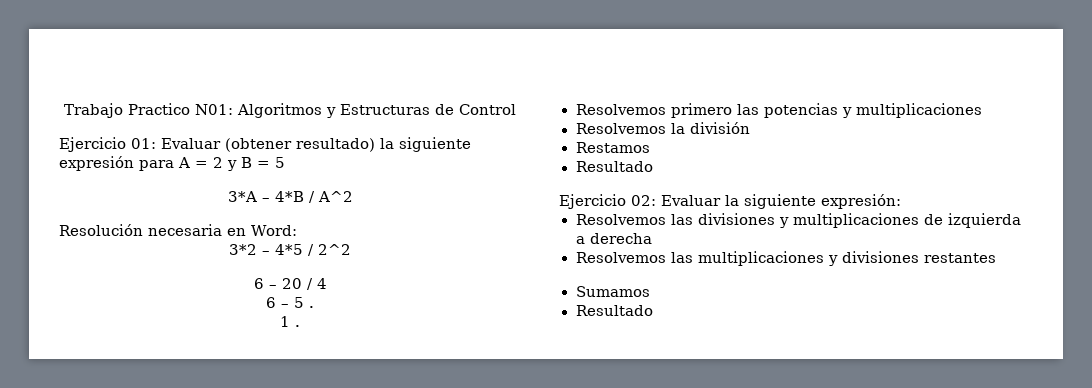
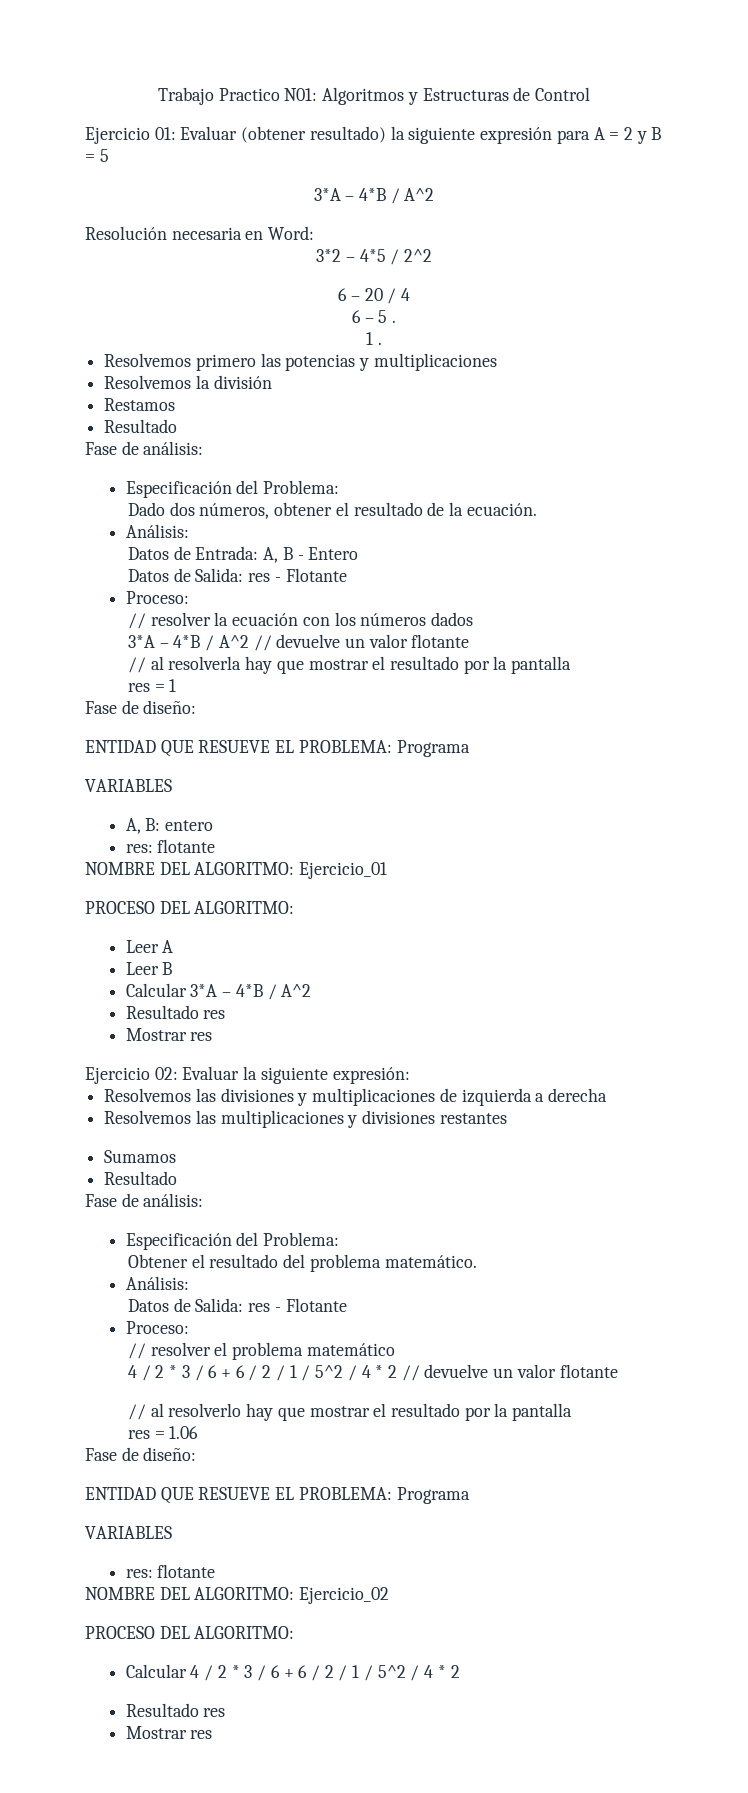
(653, 166) none -> [85,441,204,455] [125,480,340,498] [127,502,537,519] [125,524,189,538] [127,546,359,563] [127,568,347,582] [125,591,189,604] [127,612,474,629] [127,634,470,651] [127,656,572,674] [127,679,177,692] [85,700,197,714] [85,740,470,757] [85,779,172,792] [125,818,214,834] [125,839,216,853] [85,862,388,879] [85,901,295,914] [125,940,174,953] [125,962,173,975] [125,983,312,1000] [125,1005,226,1019] [125,1028,213,1041] // Fase de análisis: // Especificación del Problema: // Dado dos números, obtener el resultado de la ecuación. // Análisis: // Datos de Entrada: A, B - Entero // Datos de Salida: res - Flotante // Proceso: // // resolver la ecuación con los números dados // 3*A – 4*B / A^2 // devuelve un valor flotante // // al resolverla hay que mostrar el resultado por la pantalla // res = 1 // Fase de diseño: // ENTIDAD QUE RESUEVE EL PROBLEMA: Programa // VARIABLES // A, B: entero // res: flotante // NOMBRE DEL ALGORITMO: Ejercicio_01 // PROCESO DEL ALGORITMO: // Leer A // Leer B // Calcular 3*A – 4*B / A^2 // Resultado res // Mostrar res
(653, 310) none -> [85,1193,204,1207] [125,1232,340,1250] [127,1254,477,1272] [125,1276,189,1290] [127,1298,347,1312] [125,1321,189,1334] [127,1342,395,1360] [127,1364,618,1381] [127,1403,573,1421] [127,1426,199,1439] [85,1447,197,1461] [85,1487,470,1504] [85,1526,172,1539] [125,1564,216,1578] [85,1587,390,1604] [85,1626,295,1639] [125,1664,460,1681] [125,1703,226,1717] [125,1726,213,1739] // Fase de análisis: // Especificación del Problema: // Obtener el resultado del problema matemático. // Análisis: // Datos de Salida: res - Flotante // Proceso: // // resolver el problema matemático // 4 / 2 * 3 / 6 + 6 / 2 / 1 / 5^2 / 4 * 2 // devuelve un valor flotante // // al resolverlo hay que mostrar el resultado por la pantalla // res = 1.06 // Fase de diseño: // ENTIDAD QUE RESUEVE EL PROBLEMA: Programa // VARIABLES // res: flotante // NOMBRE DEL ALGORITMO: Ejercicio_02 // PROCESO DEL ALGORITMO: // Calcular 4 / 2 * 3 / 6 + 6 / 2 / 1 / 5^2 / 4 * 2 // Resultado res // Mostrar res

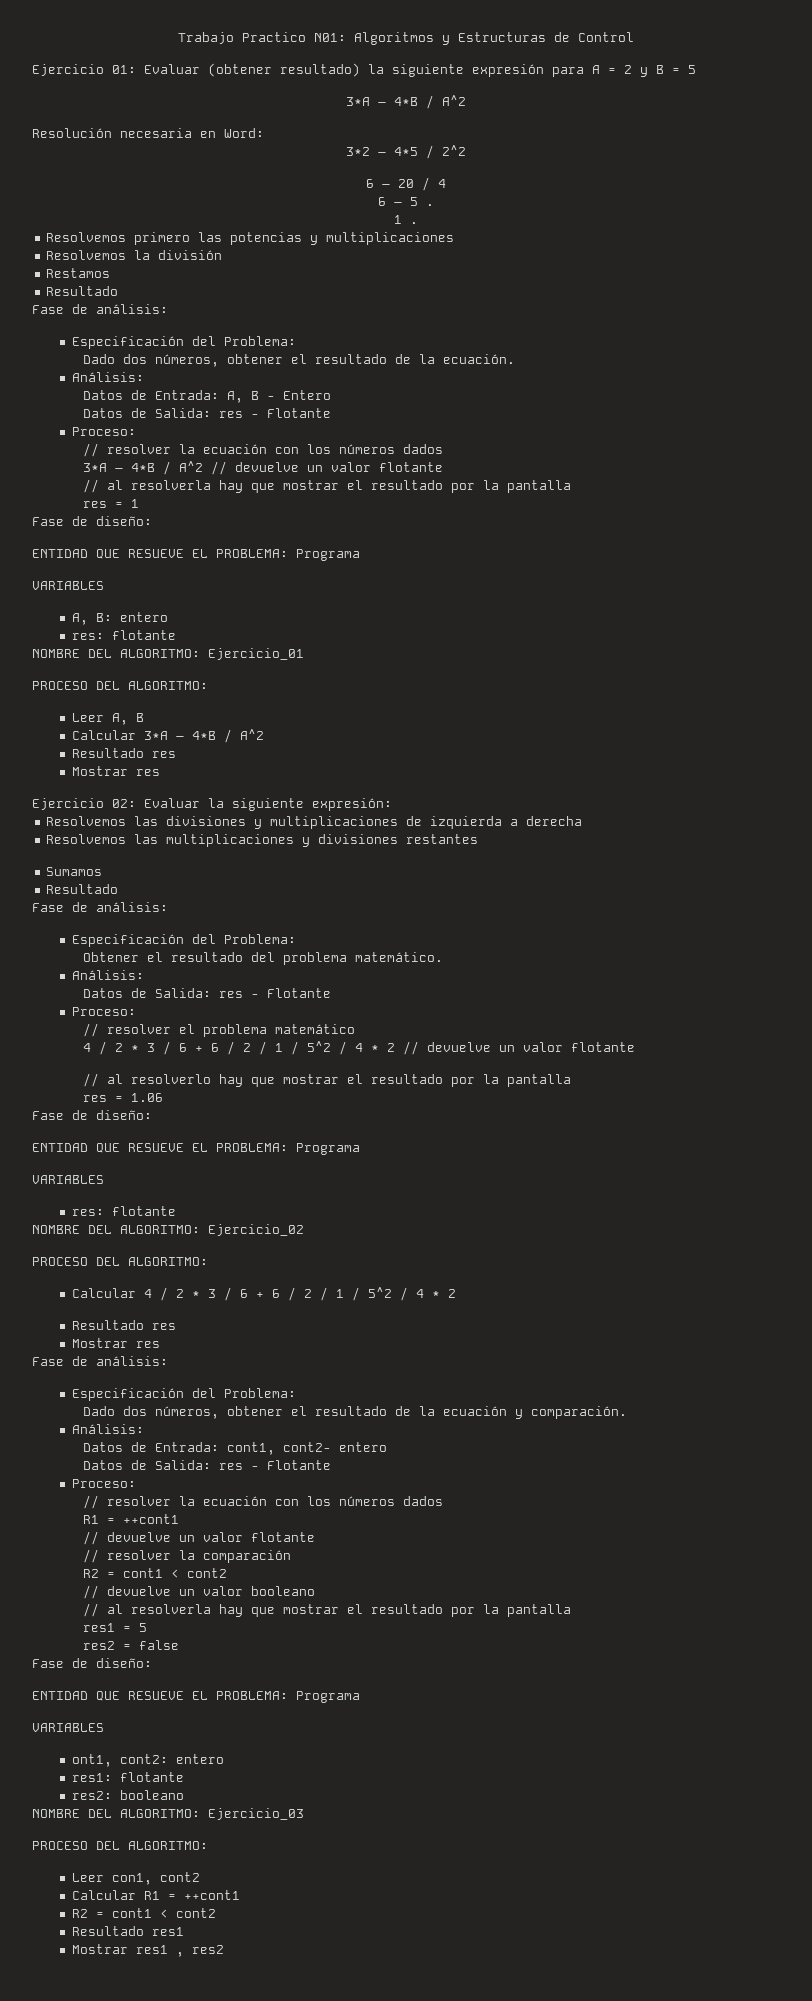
[162,940,174,953] [125,962,159,975] A // Leer -> [112,713,129,725] A,
(213, 1734) none -> [32,1356,168,1366] [72,1388,297,1401] [83,1406,628,1419] [72,1424,145,1434] [83,1442,388,1455] [83,1460,332,1470] [72,1479,137,1488] [83,1495,444,1509] [83,1514,180,1524] [83,1531,316,1545] [83,1549,292,1563] [83,1568,228,1578] [83,1585,316,1599] [83,1603,572,1617] [83,1623,148,1632] [83,1640,180,1650] [32,1658,152,1668] [32,1691,360,1703] [32,1723,104,1732] [72,1754,225,1767] [72,1772,185,1782] [72,1790,185,1800] [32,1808,304,1820] [32,1841,208,1850] [72,1872,201,1885] [72,1890,241,1900] [72,1908,217,1918] [72,1926,185,1936] [72,1944,225,1957] // Fase de análisis: // Especificación del Problema: // Dado dos números, obtener el resultado de la ecuación y comparación. // Análisis: // Datos de Entrada: cont1, cont2- entero // Datos de Salida: res - Flotante // Proceso: // // resolver la ecuación con los números dados // R1 = ++cont1 // // devuelve un valor flotante // // resolver la comparación // R2 = cont1 < cont2 // // devuelve un valor booleano // // al resolverla hay que mostrar el resultado por la pantalla // res1 = 5 // res2 = false // Fase de diseño: // ENTIDAD QUE RESUEVE EL PROBLEMA: Programa // VARIABLES // ont1, cont2: entero // res1: flotante // res2: booleano // NOMBRE DEL ALGORITMO: Ejercicio_03 // PROCESO DEL ALGORITMO: // Leer con1, cont2 // Calcular R1 = ++cont1 // R2 = cont1 < cont2 // Resultado res1 // Mostrar res1 , res2

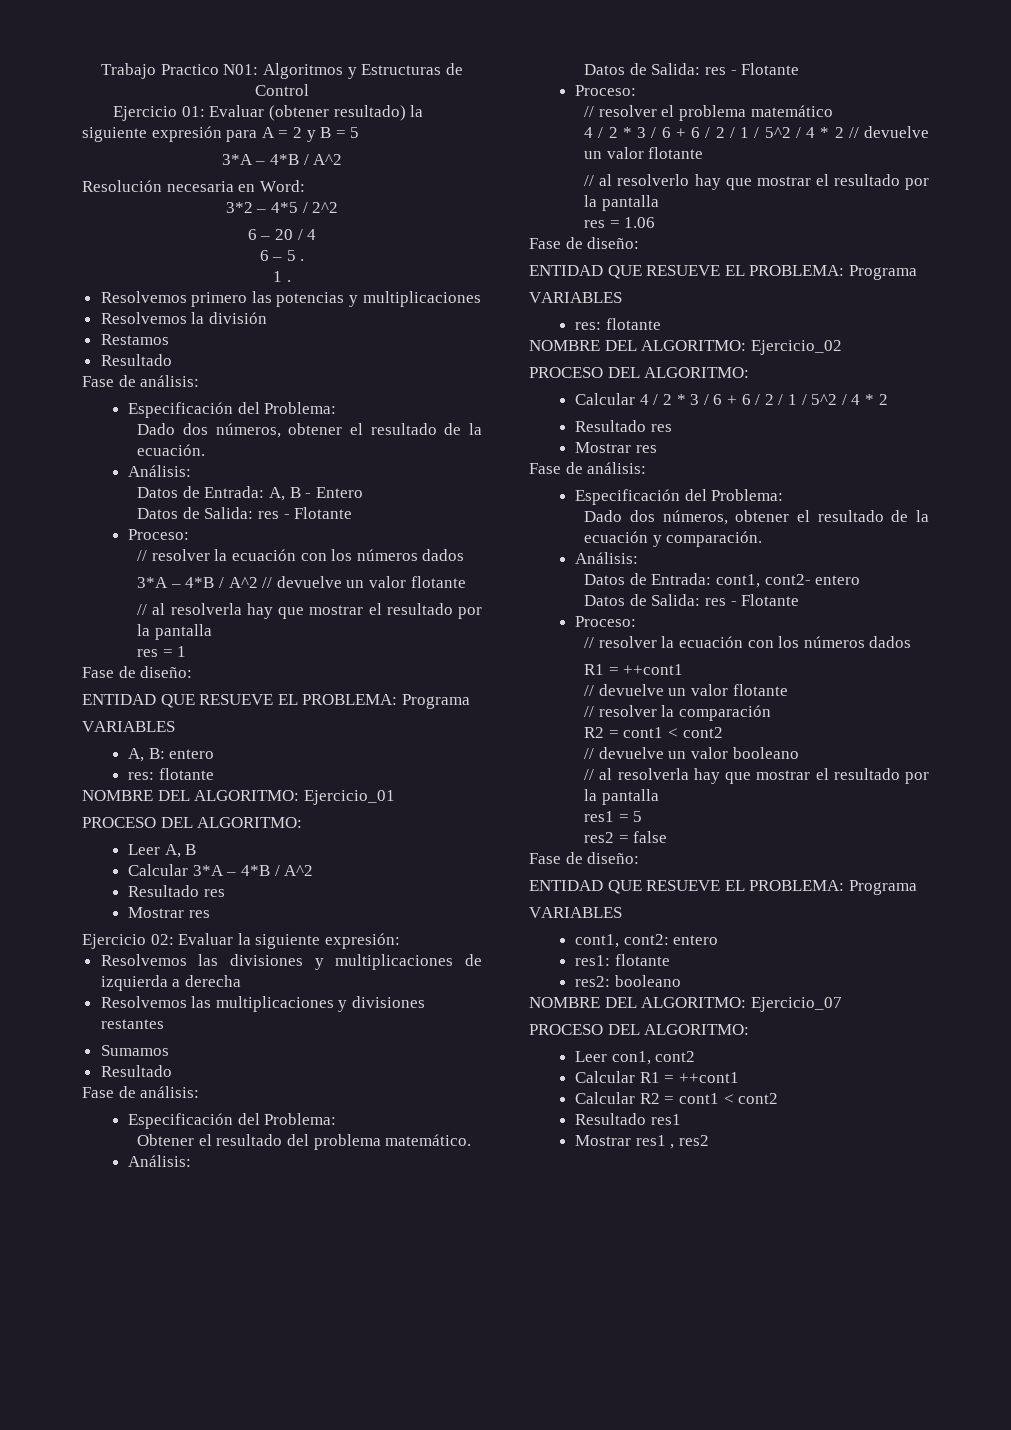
[72,1754,113,1767] ont1, -> [575,934,620,948] cont1,
[208,1808,304,1820] Ejercicio_03 -> [750,997,842,1012] Ejercicio_07
(241, 1895) none -> [575,1092,636,1104] Calcular

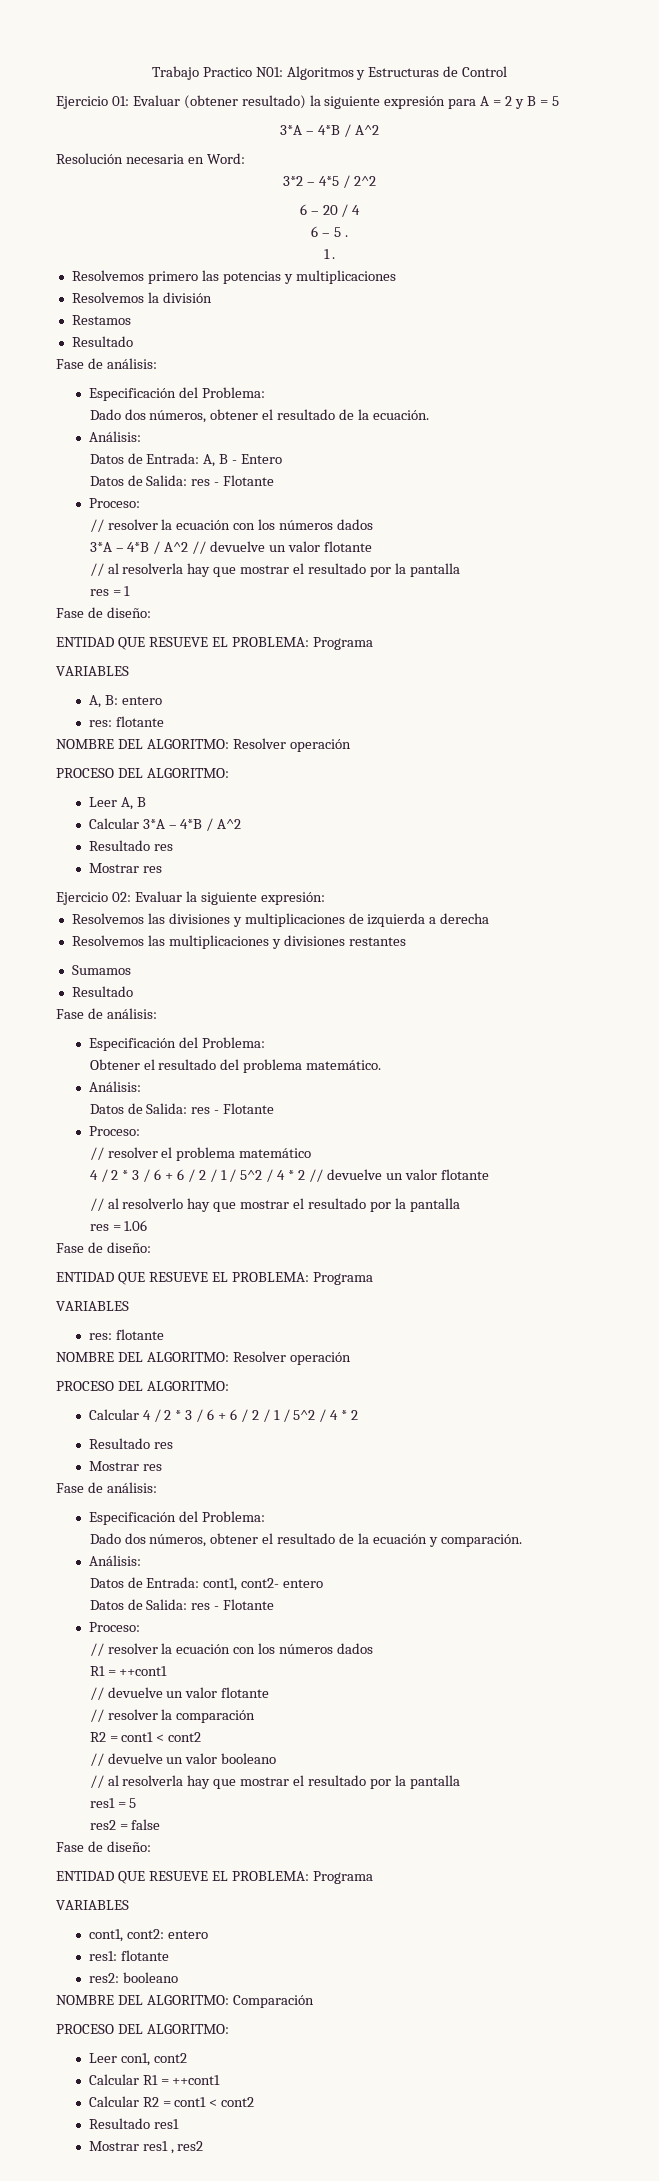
[303,790,395,805] Ejercicio_01 -> [232,738,351,752] Resolver operación
[750,340,842,355] Ejercicio_02 -> [232,1351,351,1365] Resolver operación
[750,997,842,1012] Ejercicio_07 -> [232,1995,314,2008] Comparación

